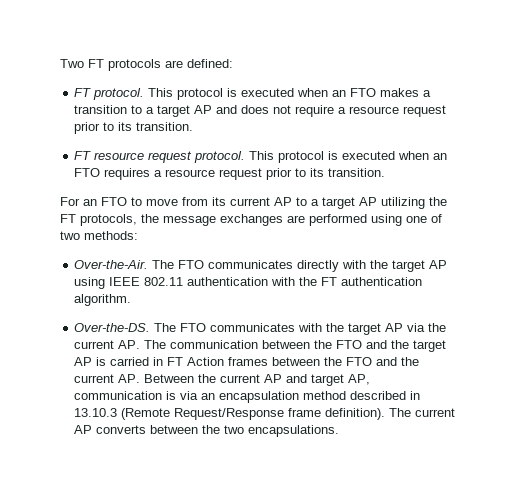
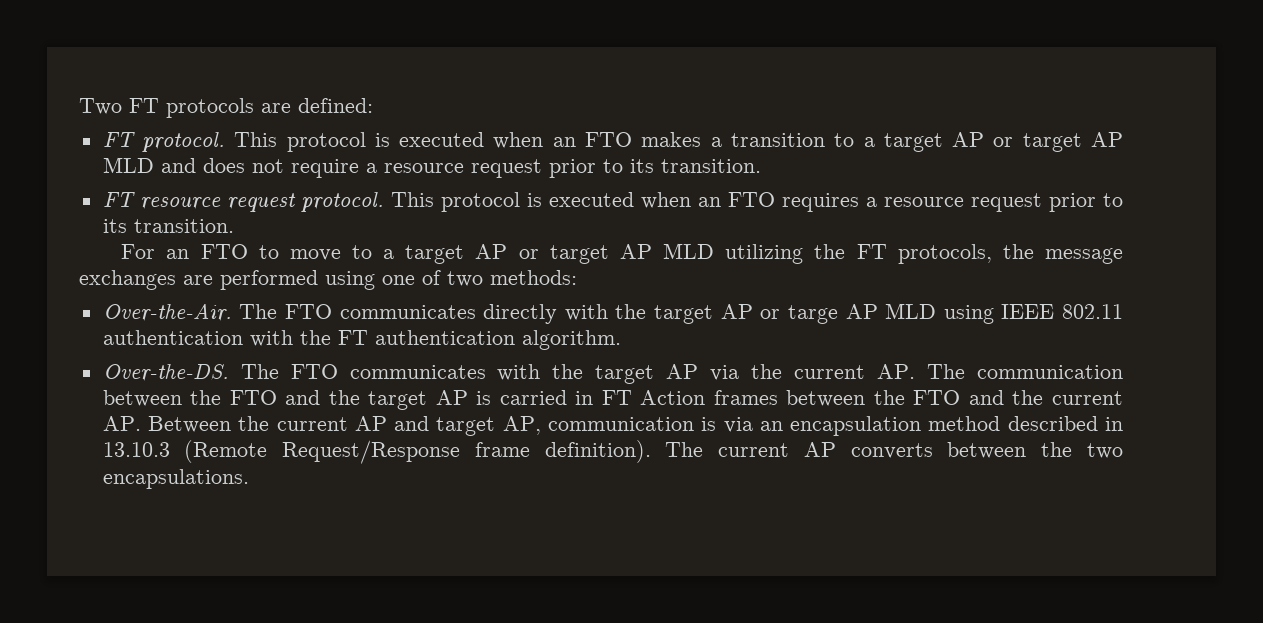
(213, 109) none -> [993,132,1123,152] [102,157,154,173] or target AP MLD
[182,197,377,209] from its current AP to a target AP -> [351,243,715,264] to a target AP or target AP MLD
(448, 264) none -> [760,303,937,324] or targe AP MLD

